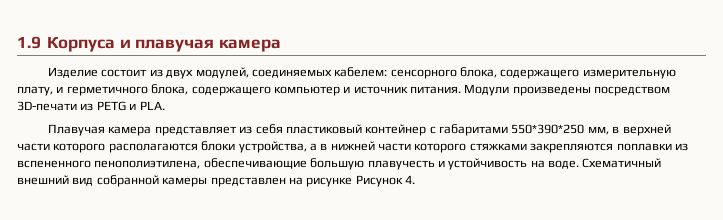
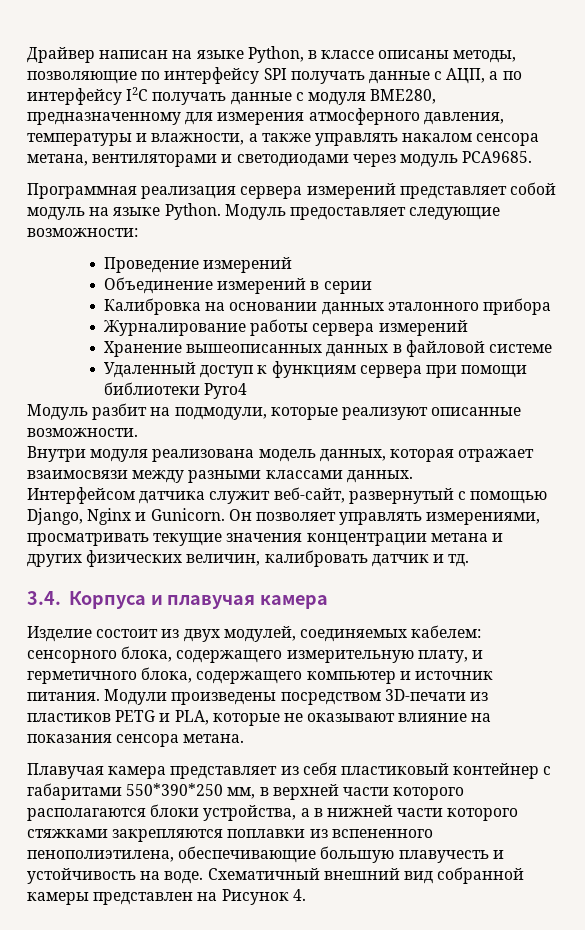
[17,36,41,49] 1.9 -> [27,46,517,63] [27,67,522,84] [27,87,437,105] [27,108,504,125] [27,133,540,146] [27,151,533,167] [27,182,556,199] [27,203,501,220] [27,228,138,237] [103,257,293,273] [103,277,372,294] [103,298,551,315] [103,319,468,336] [103,340,552,357] [103,361,528,378] [103,382,248,399] [27,403,522,420] [27,428,138,437] [27,446,535,462] [27,470,413,483] [27,487,548,504] [27,508,541,525] [27,533,503,546] [27,550,470,567] [27,591,61,605] Драйвер написан на языке Python, в классе описаны методы, позволяющие по интерфейсу SPI получать данные с АЦП, а по интерфейсу I2C получать данные с модуля BME280, предназначенному для измерения атмосферного давления, температуры и влажности, а также управлять накалом сенсора метана, вентиляторами и светодиодами через модуль PCA9685. // Программная реализация сервера измерений представляет собой модуль на языке Python. Модуль предоставляет следующие возможности: // Проведение измерений // Объединение измерений в серии // Калибровка на основании данных эталонного прибора // Журналирование работы сервера измерений // Хранение вышеописанных данных в файловой системе // Удаленный доступ к функциям сервера при помощи библиотеки Pyro4 // Модуль разбит на подмодули, которые реализуют описанные возможности. // Внутри модуля реализована модель данных, которая отражает взаимосвязи между разными классами данных. // Интерфейсом датчика служит веб-сайт, развернутый с помощью Django, Nginx и Gunicorn. Он позволяет управлять измерениями, просматривать текущие значения концентрации метана и других физических величин, калибровать датчик и тд. // 3.4.
(94, 107) none -> [27,713,111,722] пластиков
[139,101,165,110] PLA. -> [174,710,492,726] [27,734,245,747] PLA, которые не оказывают влияние на показания сенсора метана.
[306,177,353,187] рисунке -> (218, 896) none

